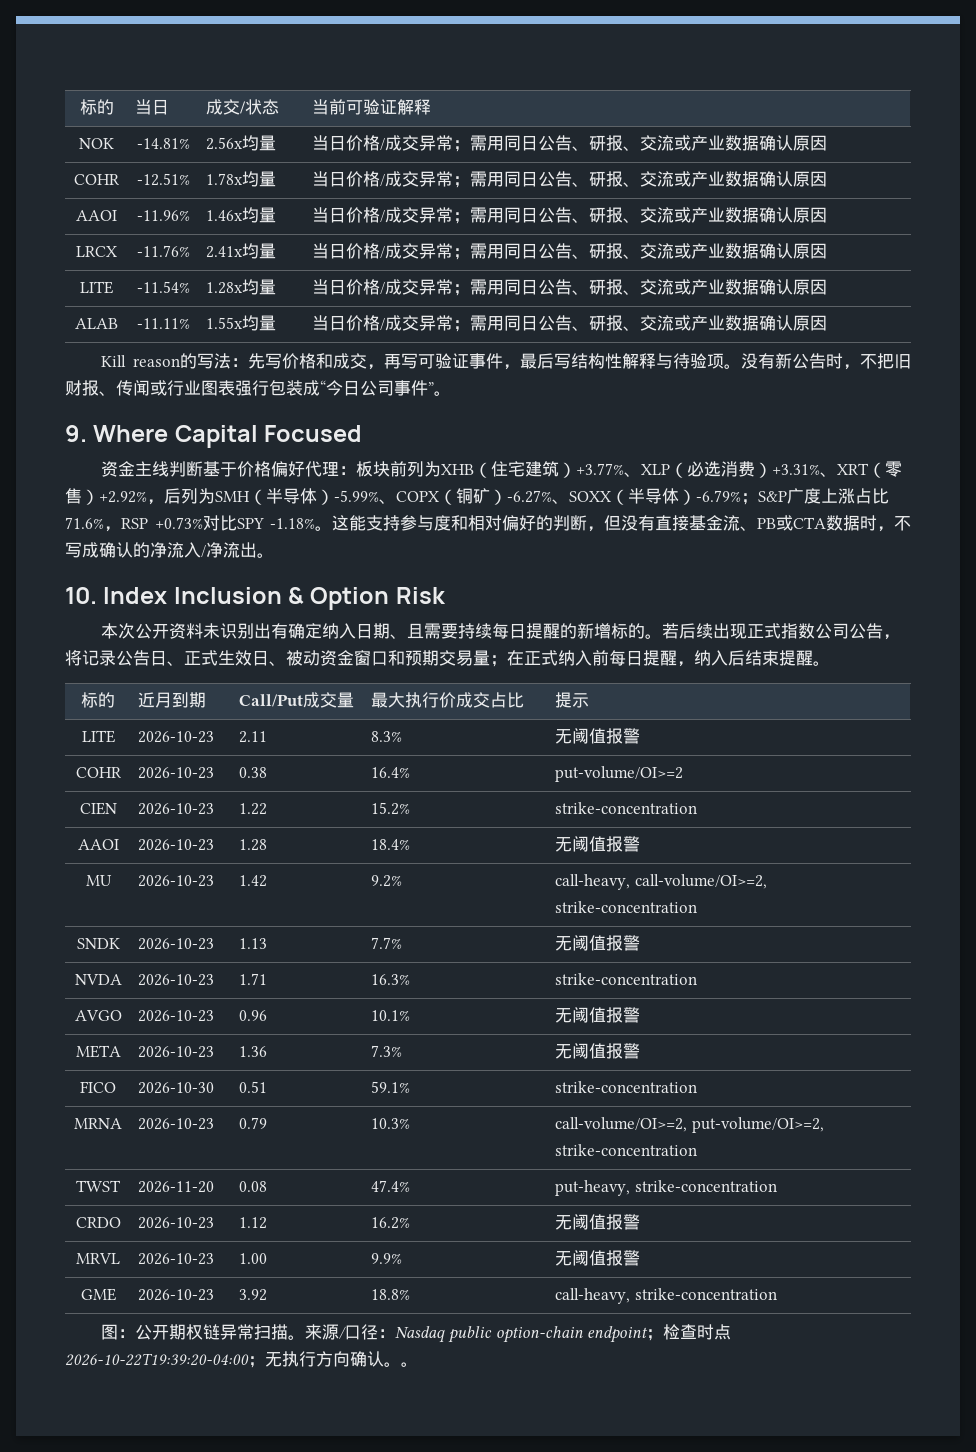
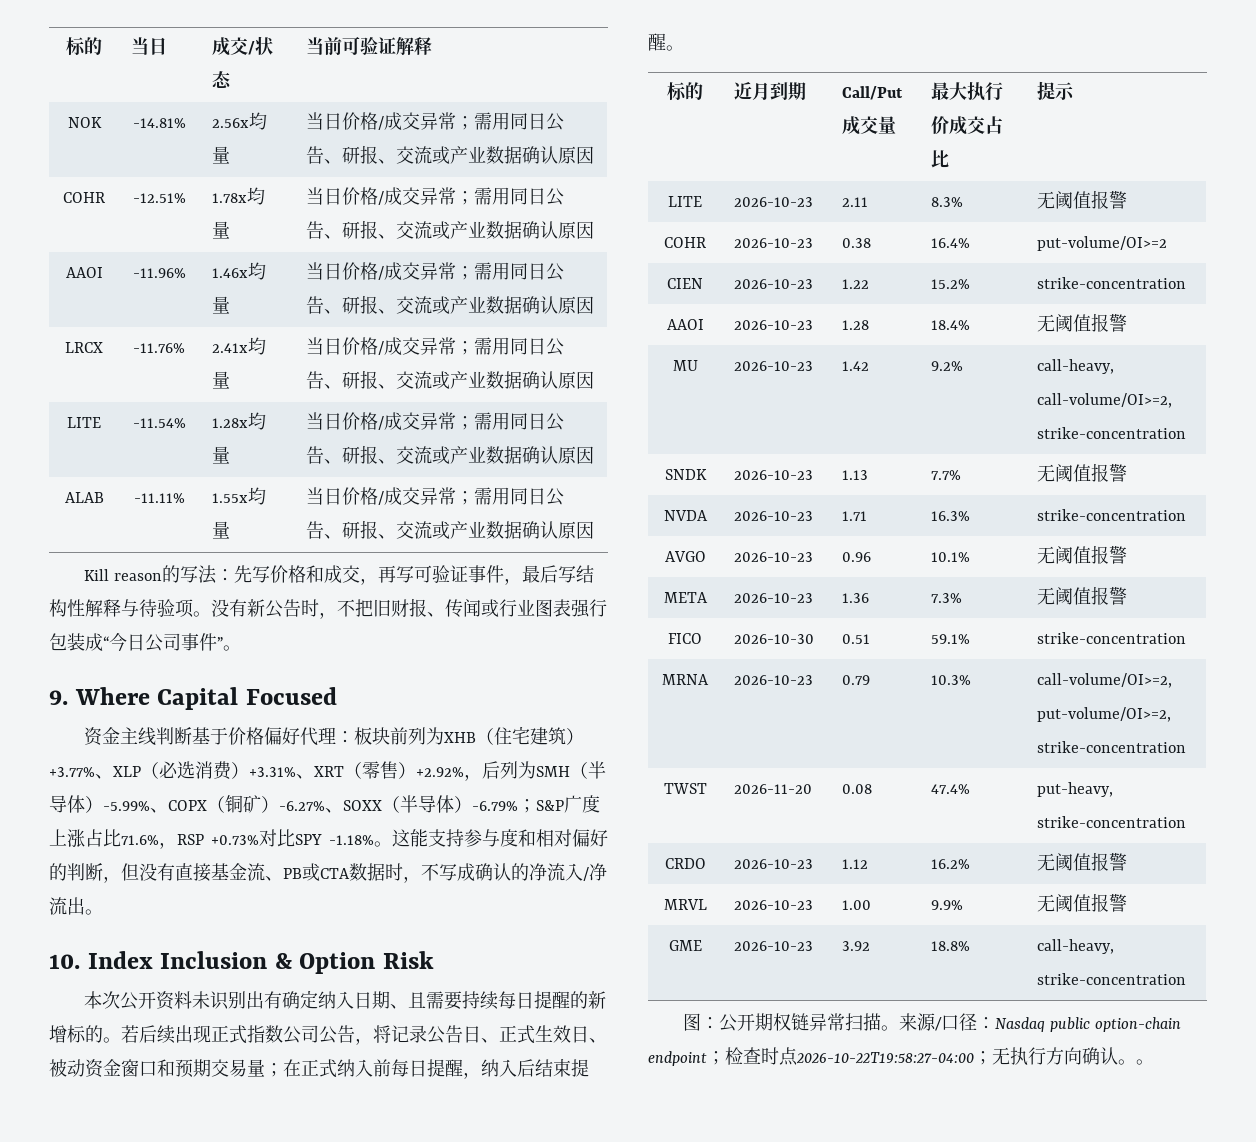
[65,1353,249,1366] 2026-10-22T19:39:20-04:00 -> [796,1052,974,1064] 2026-10-22T19:58:27-04:00

